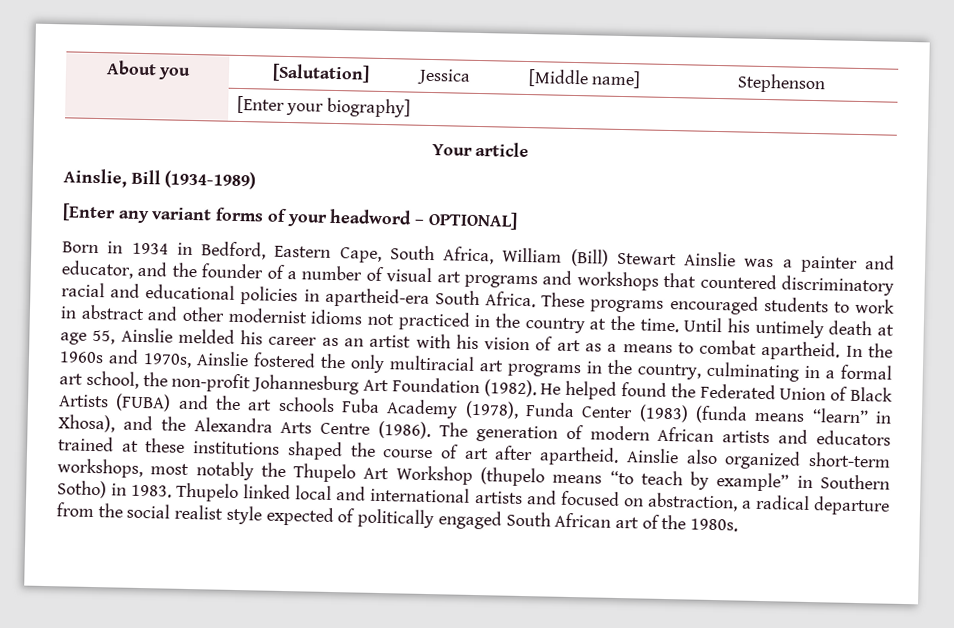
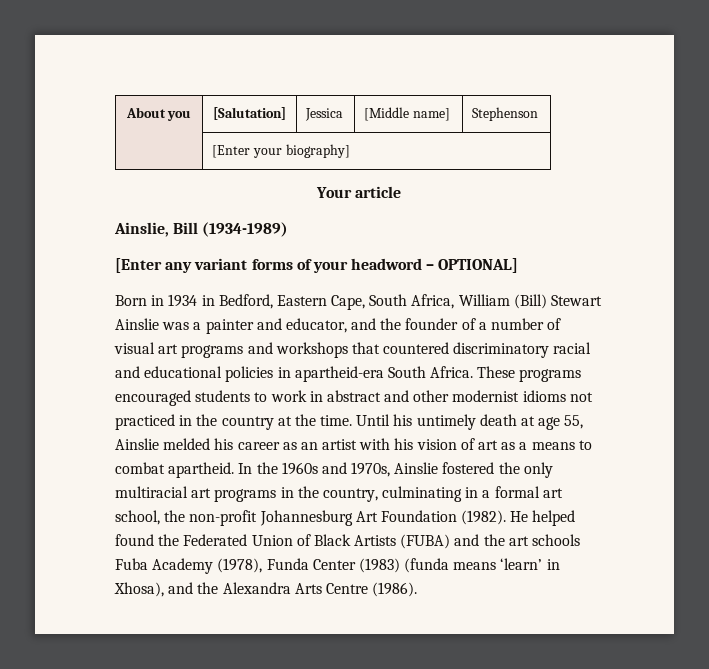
[811,408,869,424] “learn” -> [500,558,543,570] ‘learn’
[438,422,891,446] [58,436,891,470] [57,458,891,492] [57,480,891,516] [56,502,739,532] The generation of modern African artists and educators trained at these institutions shaped the course of art after apartheid. Ainslie also organized short-term workshops, most notably the Thupelo Art Workshop (thupelo means “to teach by example” in Southern Sotho) in 1983. Thupelo linked local and international artists and focused on abstraction, a radical departure from the social realist style expected of politically engaged South African art of the 1980s. -> (418, 589) none

